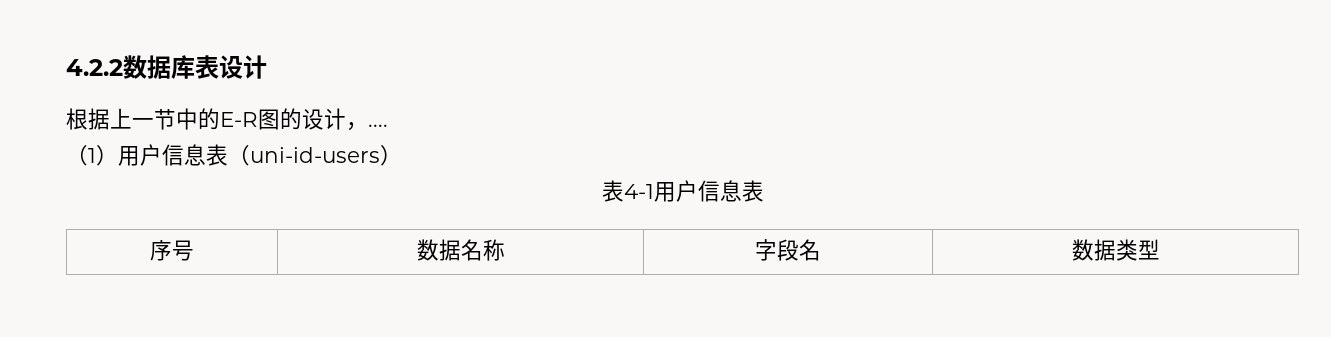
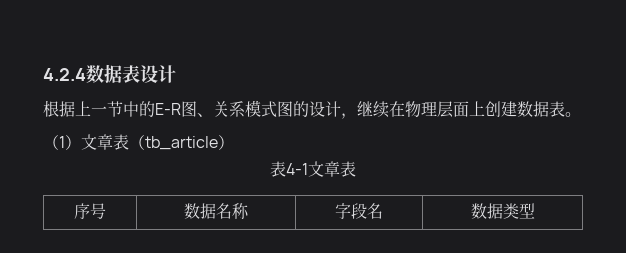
[66,55,195,79] 4.2.2数据库 -> [43,64,122,83] 4.2.4数据
[280,108,388,131] [66,144,380,166] 的设计，.... // （1）用户信息表（uni-id-users -> [197,100,581,119] [43,134,218,150] 、关系模式图的设计，继续在物理层面上创建数据表。 // （1）文章表（tb_article
[653,180,742,202] 用户信息 -> [308,161,340,177] 文章

